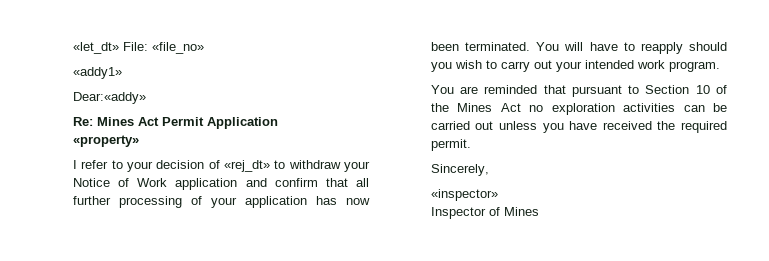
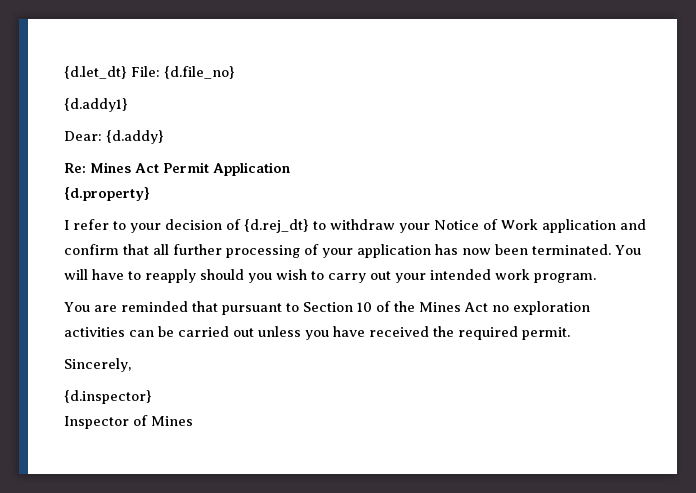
[72,42,204,54] [72,67,122,79] [72,92,146,104] «let_dt» File: «file_no» // «addy1» // Dear:«addy» -> [63,66,235,79] [63,98,128,112] [63,130,164,144] {d.let_dt} File: {d.file_no} // {d.addy1} // Dear: {d.addy}
[72,135,139,147] «property» -> [63,187,150,201] {d.property}
[223,160,270,172] «rej_dt» -> [243,219,309,233] {d.rej_dt}
[430,189,498,201] «inspector» -> [63,390,152,404] {d.inspector}

